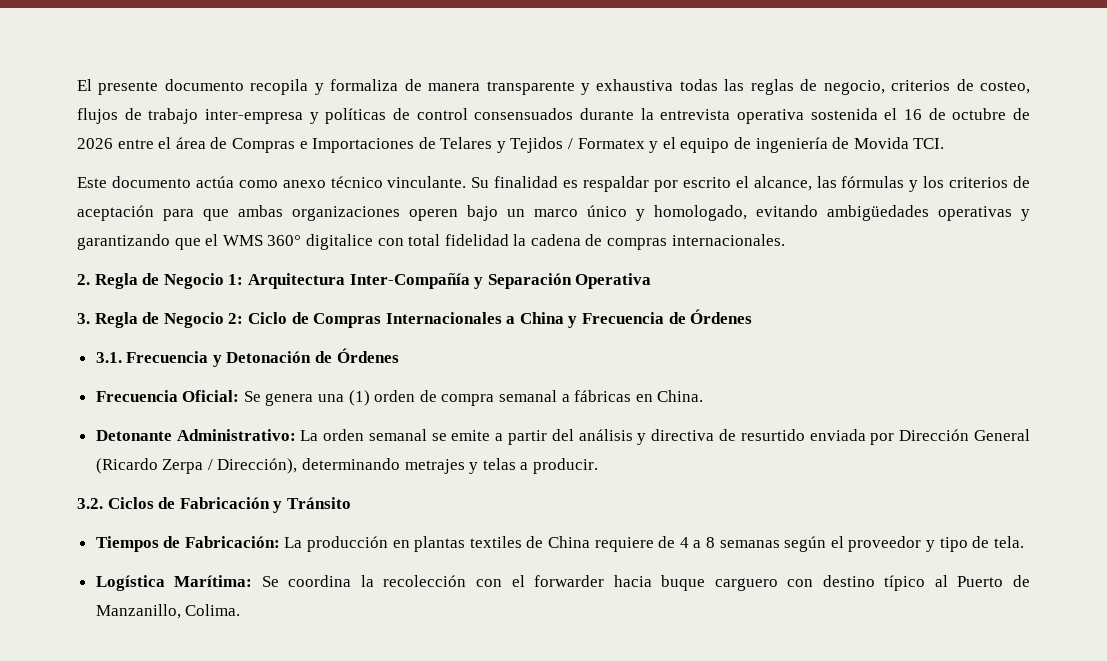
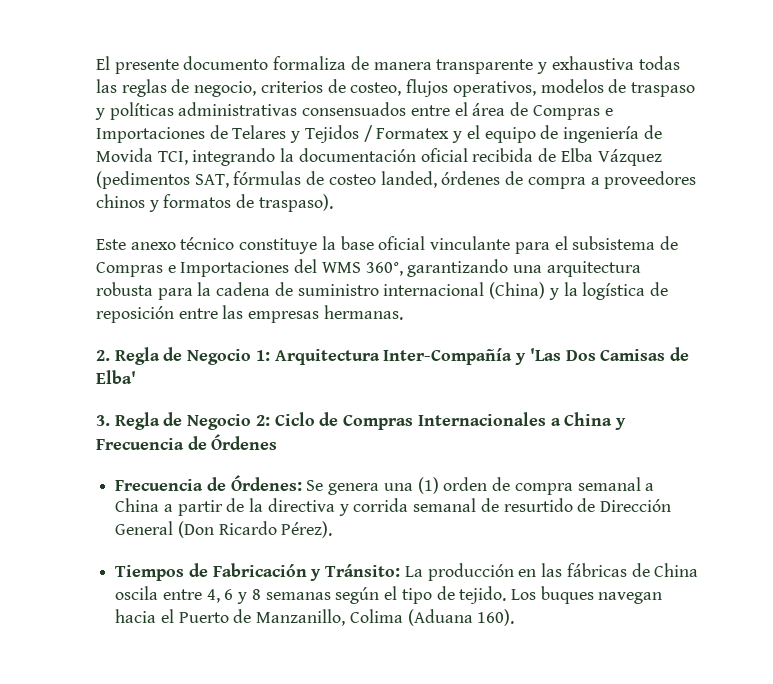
[250,79,324,95] recopila y -> (269, 63) none
[124,108,1030,124] [77,138,113,149] de trabajo inter-empresa y políticas de control consensuados durante la entrevista operativa sostenida el 16 de octubre de 2026 -> [452,79,695,97] [95,102,407,120] operativos, modelos de traspaso y políticas administrativas consensuados
[913,138,945,149] [77,176,1030,192] [77,205,1030,221] [77,234,785,250] TCI. // Este documento actúa como anexo técnico vinculante. Su finalidad es respaldar por escrito el alcance, las fórmulas y los criterios de aceptación para que ambas organizaciones operen bajo un marco único y homologado, evitando ambigüedades operativas y garantizando que el WMS 360° digitalice con total fidelidad la cadena de compras internacionales. -> [157,148,662,166] [96,171,697,189] [96,194,333,212] [96,236,678,254] [96,259,641,277] [96,282,668,300] [96,305,403,323] TCI, integrando la documentación oficial recibida de Elba Vázquez (pedimentos SAT, fórmulas de costeo landed, órdenes de compra a proveedores chinos y formatos de traspaso). // Este anexo técnico constituye la base oficial vinculante para el subsistema de Compras e Importaciones del WMS 360°, garantizando una arquitectura robusta para la cadena de suministro internacional (China) y la logística de reposición entre las empresas hermanas.
[487,273,652,289] Separación Operativa -> [529,347,689,361] [96,370,136,384] 'Las Dos Camisas de Elba'
[95,348,399,367] [95,390,240,402] 3.1. Frecuencia y Detonación de Órdenes // Frecuencia Oficial: -> [115,475,302,491] Frecuencia de Órdenes:
[574,390,704,402] [95,429,1031,445] [95,458,599,474] [77,497,351,513] [95,536,1024,552] [95,575,1030,591] [95,604,241,619] fábricas en China. // Detonante Administrativo: La orden semanal se emite a partir del análisis y directiva de resurtido enviada por Dirección General (Ricardo Zerpa / Dirección), determinando metrajes y telas a producir. // 3.2. Ciclos de Fabricación y Tránsito // Tiempos de Fabricación: La producción en plantas textiles de China requiere de 4 a 8 semanas según el proveedor y tipo de tela. // Logística Marítima: Se coordina la recolección con el forwarder hacia buque carguero con destino típico al Puerto de Manzanillo, Colima. -> [115,498,671,516] [115,521,333,538] [115,563,699,581] [115,586,663,604] [115,609,515,626] China a partir de la directiva y corrida semanal de resurtido de Dirección General (Don Ricardo Pérez). // Tiempos de Fabricación y Tránsito: La producción en las fábricas de China oscila entre 4, 6 y 8 semanas según el tipo de tejido. Los buques navegan hacia el Puerto de Manzanillo, Colima (Aduana 160).

